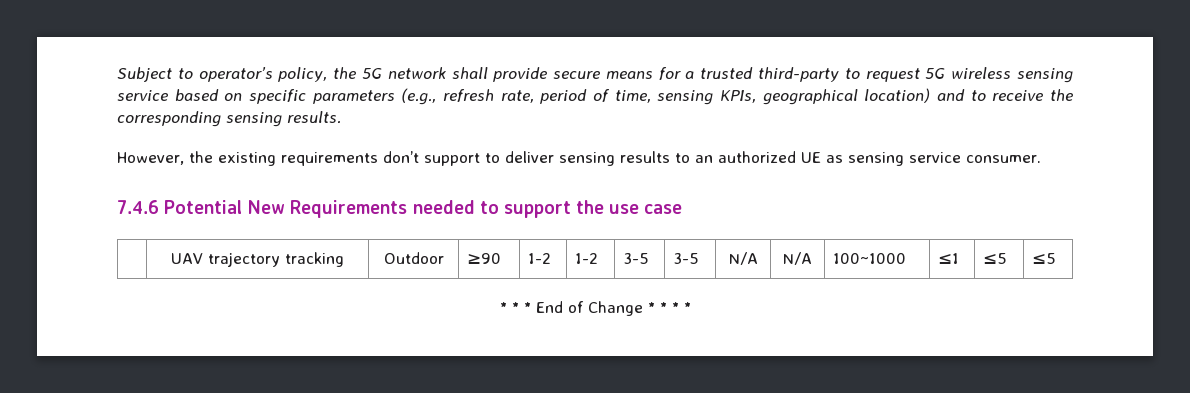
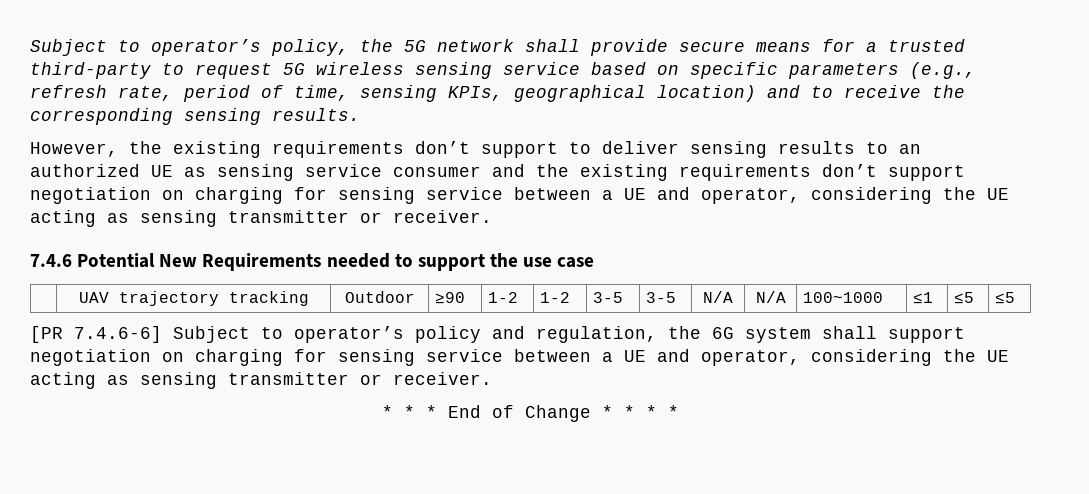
[966,155,1041,163] consumer. -> [393,164,965,181] [30,187,1009,204] [30,210,492,227] consumer and the existing requirements don’t support negotiation on charging for sensing service between a UE and operator, considering the UE acting as sensing transmitter or receiver.
(1056, 258) none -> [30,326,965,343] [30,349,1009,366] [30,372,492,389] // [PR 7.4.6-6] Subject to operator’s policy and regulation, the 6G system shall support negotiation on charging for sensing service between a UE and operator, considering the UE acting as sensing transmitter or receiver.

